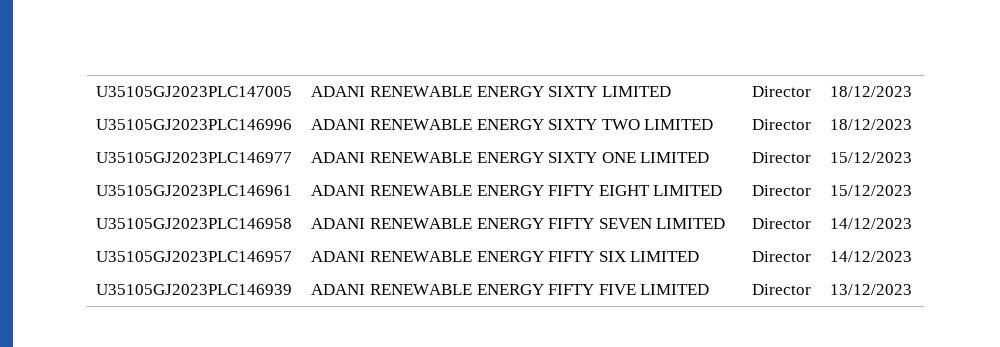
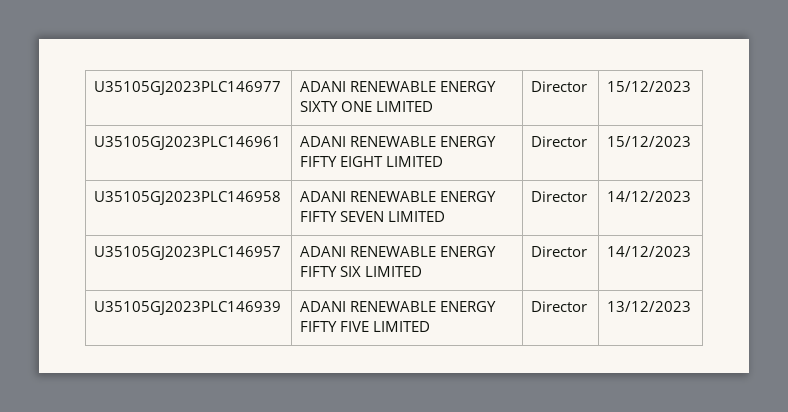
[96,86,293,97] [311,86,671,97] [752,86,812,97] [830,86,913,97] [96,119,293,130] [311,119,714,130] [752,119,812,130] [830,119,913,130] U35105GJ2023PLC147005 | ADANI RENEWABLE ENERGY SIXTY LIMITED | Director | 18/12/2023 // U35105GJ2023PLC146996 | ADANI RENEWABLE ENERGY SIXTY TWO LIMITED | Director | 18/12/2023 // -> (94, 88) none

